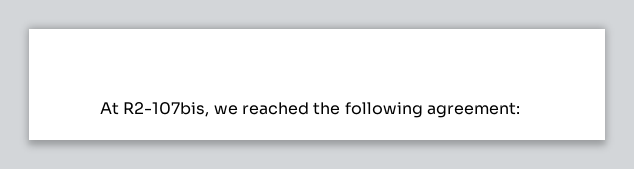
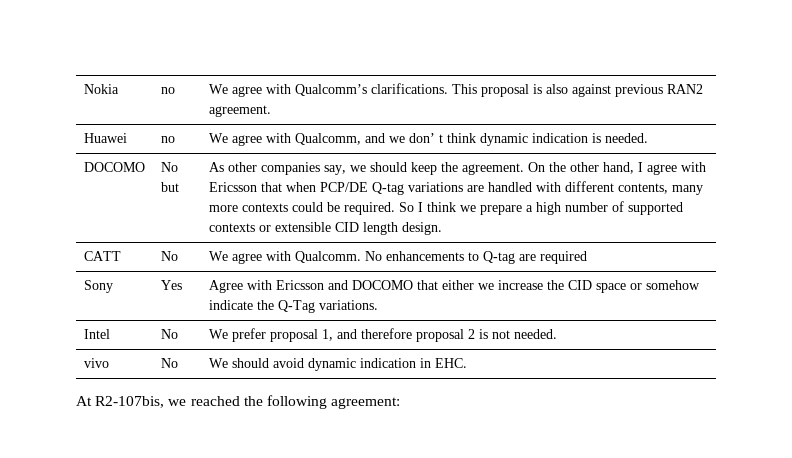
(100, 108) none -> [83,84,119,94] [160,87,175,94] [208,83,703,97] [208,105,271,117] [83,133,127,143] [160,136,175,143] [208,133,648,146] [83,162,145,172] [160,162,178,172] [160,182,179,192] [208,162,706,175] [208,181,703,195] [208,201,683,215] [208,222,442,235] [83,251,121,261] [160,251,178,261] [208,251,587,264] [83,280,113,293] [160,280,182,290] [208,280,700,293] [208,300,378,313] [83,329,110,339] [160,329,178,339] [208,328,557,342] [83,358,109,368] [160,358,178,368] [208,358,467,371] Nokia | no | We agree with Qualcomm’s clarifications. This proposal is also against previous RAN2 agreement. // Huawei | no | We agree with Qualcomm, and we don’ t think dynamic indication is needed. // DOCOMO | No but | As other companies say, we should keep the agreement. On the other hand, I agree with Ericsson that when PCP/DE Q-tag variations are handled with different contents, many more contexts could be required. So I think we prepare a high number of supported contexts or extensible CID length design. // CATT | No | We agree with Qualcomm. No enhancements to Q-tag are required // Sony | Yes | Agree with Ericsson and DOCOMO that either we increase the CID space or somehow indicate the Q-Tag variations. // Intel | No | We prefer proposal 1, and therefore proposal 2 is not needed. // vivo | No | We should avoid dynamic indication in EHC. //

